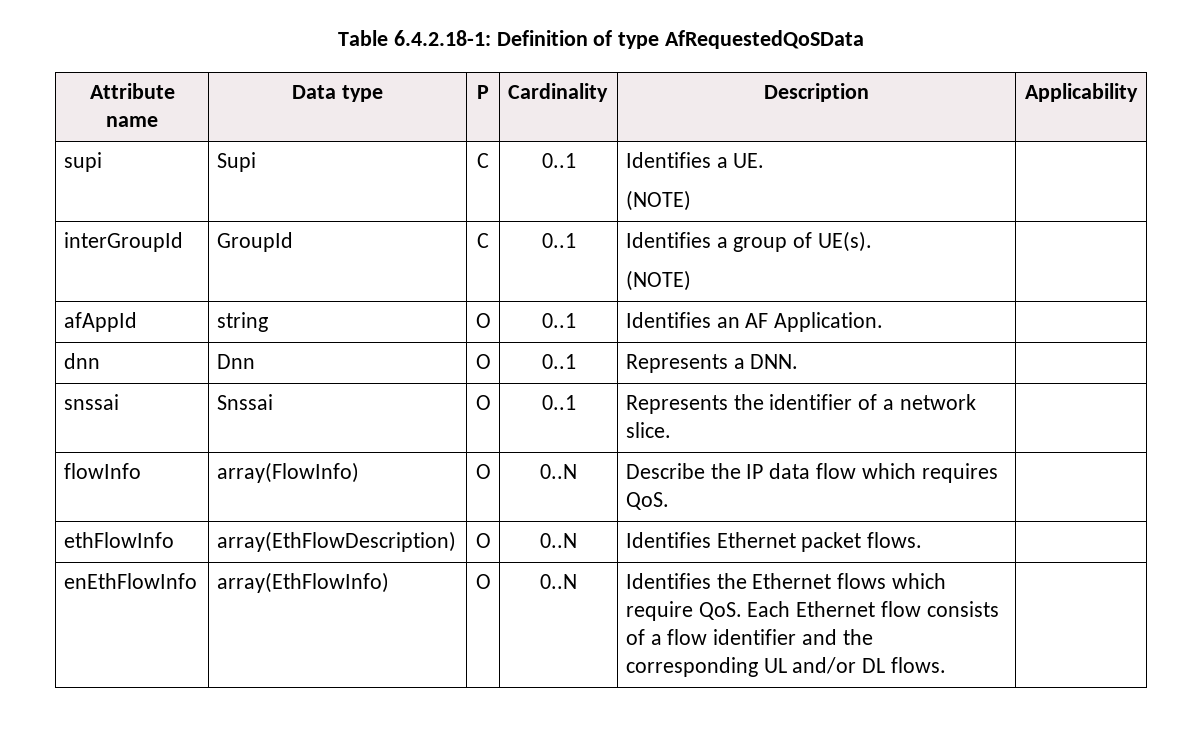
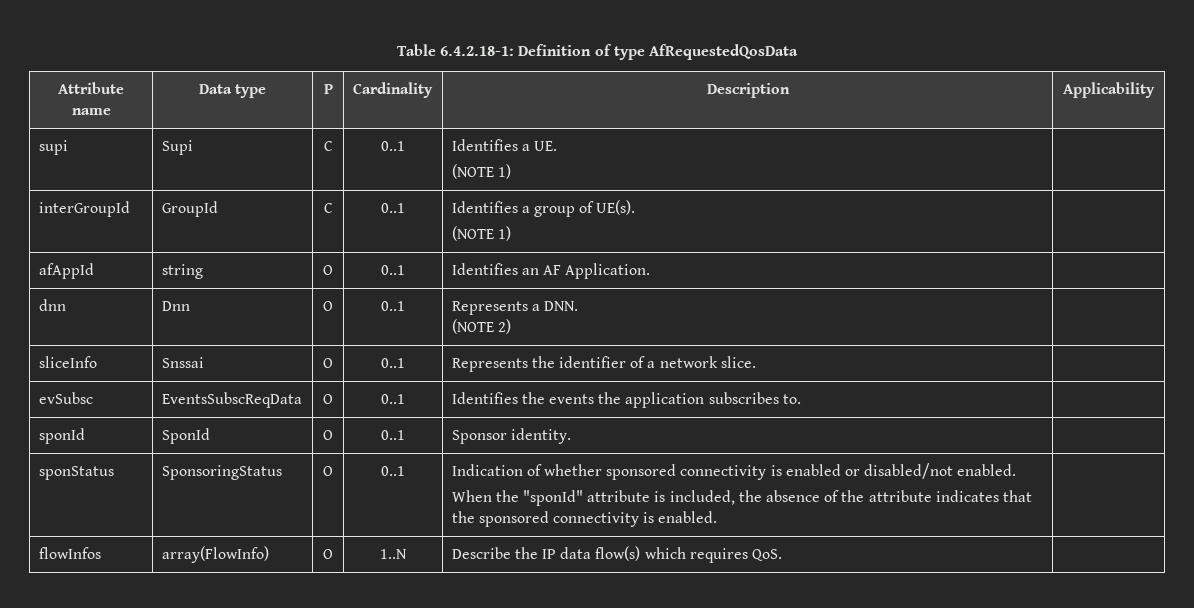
[665,30,865,49] AfRequestedQoSData -> [648,44,798,60] AfRequestedQosData
[625,190,691,211] (NOTE) -> [451,164,511,179] (NOTE 1)
[625,270,691,291] (NOTE) -> [451,226,511,241] (NOTE 1)
[63,394,119,410] | // snssai -> [451,319,511,334] [38,356,97,368] // (NOTE 2) | // sliceInfo
[63,463,141,479] flowInfo -> [38,392,93,404] [161,392,302,408] [323,394,333,404] [381,394,405,404] [451,392,801,408] [38,428,85,444] [161,428,210,444] [323,430,333,440] [381,430,405,440] [451,428,571,444] [38,466,114,480] [161,465,282,480] [323,466,333,476] [381,466,405,476] [451,463,1017,480] [451,490,1032,506] [451,511,718,527] [38,547,101,559] evSubsc | EventsSubscReqData | O | 0..1 | Identifies the events the application subscribes to. | // sponId | SponId | O | 0..1 | Sponsor identity. | // sponStatus | SponsoringStatus | O | 0..1 | Indication of whether sponsored connectivity is enabled or disabled/not enabled. // When the "sponId" attribute is included, the absence of the attribute indicates that the sponsored connectivity is enabled. | // flowInfos
[540,464,577,479] 0..N -> [380,549,407,559] 1..N
[816,463,857,479] flow -> [595,546,641,561] flow(s)
[63,532,174,548] [216,531,456,552] [475,533,491,548] [540,533,577,548] [625,532,923,552] [63,573,197,589] [216,572,389,593] [475,574,491,589] [540,574,577,589] [625,573,947,589] [625,601,999,621] [625,629,873,645] [625,657,947,677] // ethFlowInfo | array(EthFlowDescription) | O | 0..N | Identifies Ethernet packet flows. | // enEthFlowInfo | array(EthFlowInfo) | O | 0..N | Identifies the Ethernet flows which require QoS. Each Ethernet flow consists of a flow identifier and the corresponding UL and/or DL flows. | -> (783, 555) none

